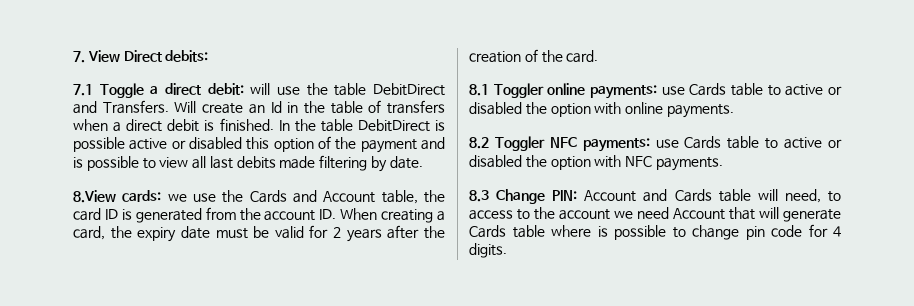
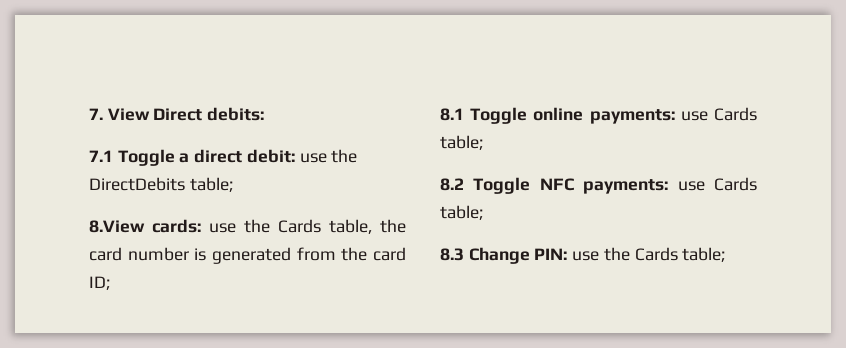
[250,83,445,96] [73,100,445,114] [73,118,445,132] [73,136,445,153] [73,155,423,172] will use the table DebitDirect and Transfers. Will create an Id in the table of transfers when a direct debit is finished. In the table DebitDirect is possible active or disabled this option of the payment and is possible to view all last debits made filtering by date. -> [299,149,358,163] [89,177,233,192] use the DirectDebits table;
[167,190,376,203] we use the Cards and Account -> [209,219,321,233] use the Cards
[104,209,118,220] ID -> [127,247,189,261] number
[264,208,445,223] [73,225,445,242] [469,49,599,63] account ID. When creating a card, the expiry date must be valid for 2 years after the creation of the card. -> [372,247,406,261] [89,276,110,290] card ID;
[493,83,544,98] Toggler -> [470,107,528,124] Toggle
[730,83,842,96] [469,102,734,118] table to active or disabled the option with online payments. -> [440,135,483,150] table;
[494,136,545,151] Toggler -> [473,177,531,194] Toggle
[727,136,842,149] [469,155,723,171] [469,189,841,204] [469,207,841,222] [469,224,841,240] [469,243,507,258] table to active or disabled the option with NFC payments. // 8.3 Change PIN: Account and Cards table will need, to access to the account we need Account that will generate Cards table where is possible to change pin code for 4 digits. -> [440,205,483,220] [440,247,726,264] table; // 8.3 Change PIN: use the Cards table;

